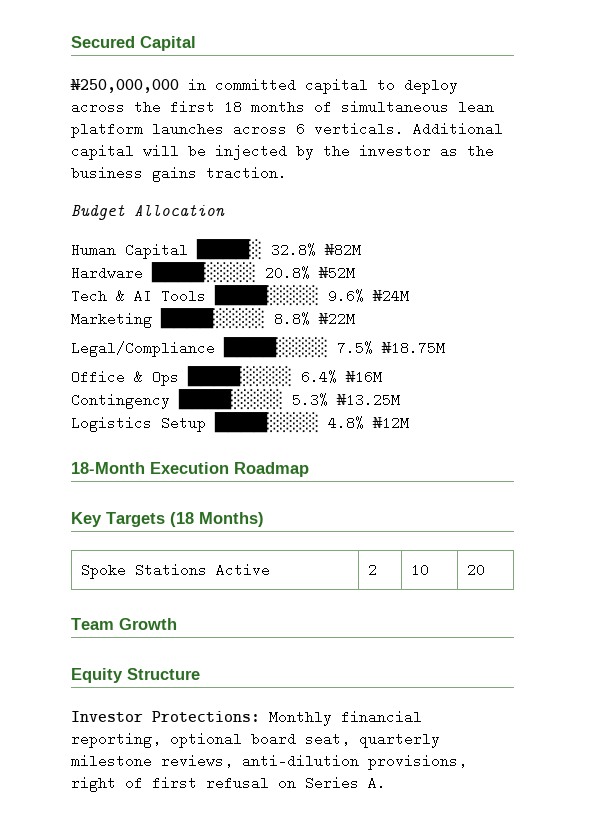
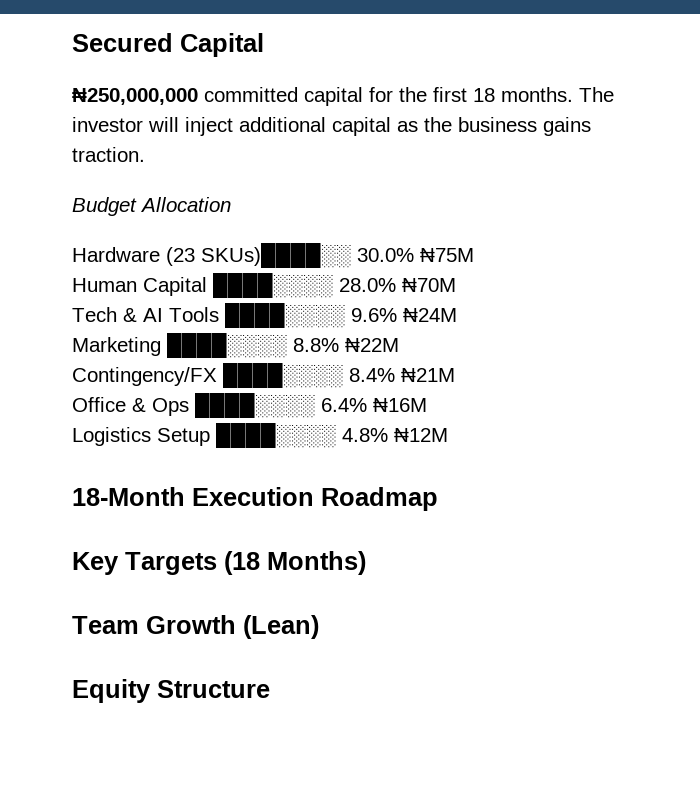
[188,79,206,90] in -> (198, 96) none
[377,78,458,94] [71,100,494,114] [71,122,503,138] [71,144,431,160] to deploy across the first 18 months of simultaneous lean platform launches across 6 verticals. Additional capital will be injected by the investor -> [369,87,614,102] [72,117,391,136] for the first 18 months. The investor will inject additional capital
[71,239,361,260] [71,262,355,283] Human Capital ████░ 32.8% ₦82M // Hardware ████░░░░ 20.8% ₦52M -> [72,243,474,268] [72,273,456,298] Hardware (23 SKUs)████░░ 30.0% ₦75M // Human Capital ████░░░░ 28.0% ₦70M
[71,337,445,358] Legal/Compliance ████░░░░ 7.5% ₦18.75M -> [72,363,455,388] Contingency/FX ████░░░░ 8.4% ₦21M
[71,389,400,410] // Contingency ████░░░░ 5.3% ₦13.25M -> (427, 405) none
[81,563,271,579] [368,563,378,577] [411,563,430,577] [467,563,486,577] // Spoke Stations Active | 2 | 10 | 20 -> (366, 563) none
(177, 624) none -> [243,615,319,639] (Lean)
[71,710,422,726] [71,732,440,748] [71,754,467,770] [71,776,386,792] // Investor Protections: Monthly financial reporting, optional board seat, quarterly milestone reviews, anti-dilution provisions, right of first refusal on Series A. -> (270, 689) none

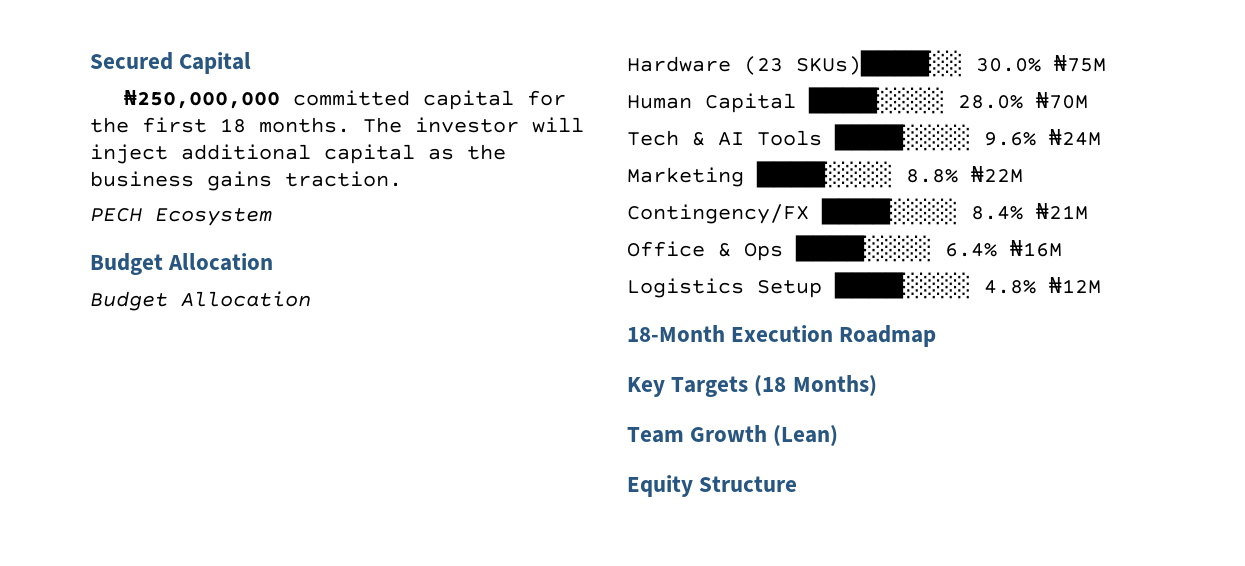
(145, 154) none -> [90,208,272,226] [90,253,274,275] // PECH Ecosystem // Budget Allocation

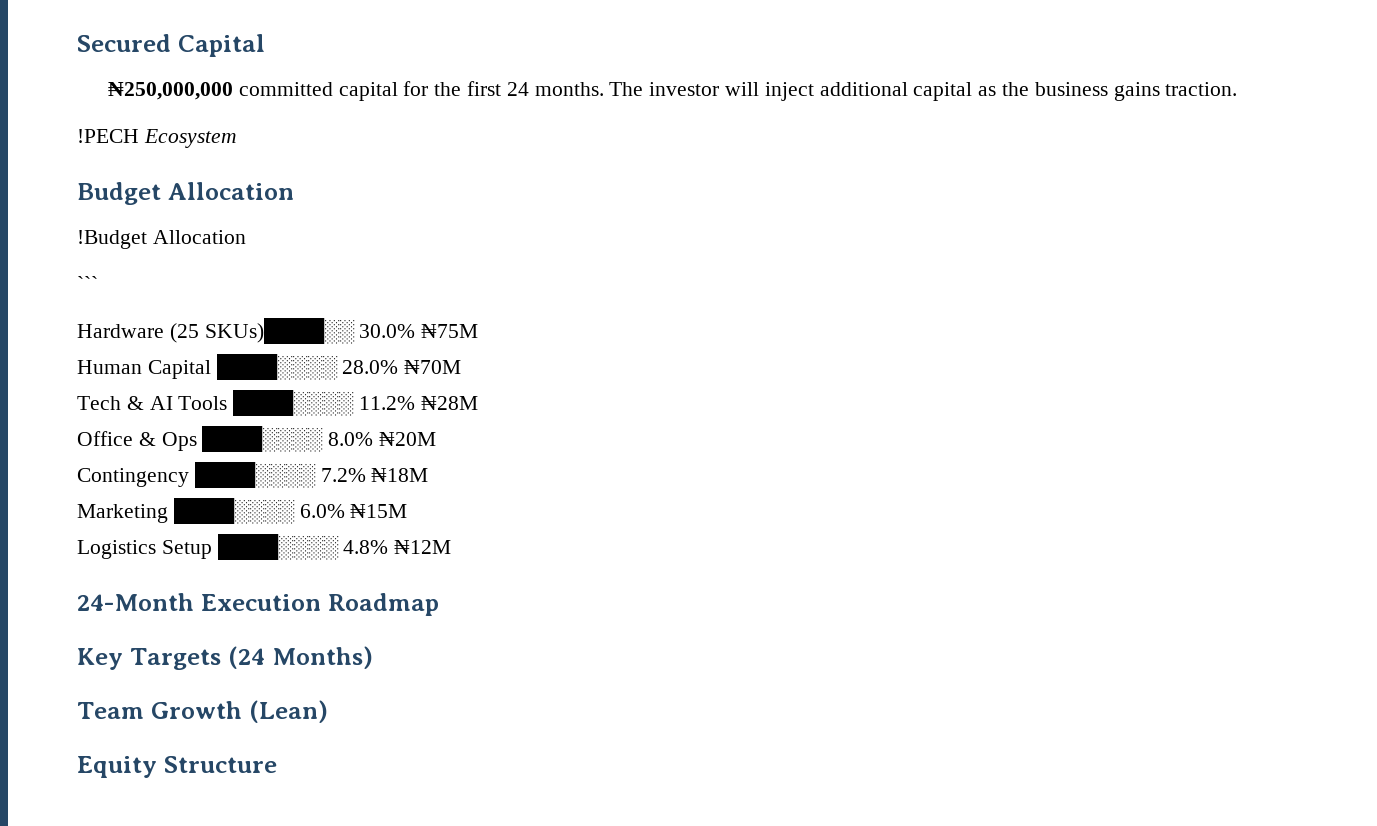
[220,118,246,133] 18 -> [506,82,529,96] 24
[90,208,142,222] PECH -> [77,129,139,143] !PECH
[90,291,311,311] Budget Allocation -> [77,230,246,249] [77,276,98,291] !Budget Allocation // ```
[744,56,783,75] (23 -> [169,323,199,343] (25
[984,129,1101,146] [627,161,1023,188] [627,198,1088,225] [627,235,1062,262] 9.6% ₦24M // Marketing ████░░░░ 8.8% ₦22M // Contingency/FX ████░░░░ 8.4% ₦21M // Office & Ops ████░░░░ 6.4% ₦16M -> [359,396,478,410] [77,426,437,452] [77,462,429,488] [77,498,408,524] 11.2% ₦28M // Office & Ops ████░░░░ 8.0% ₦20M // Contingency ████░░░░ 7.2% ₦18M // Marketing ████░░░░ 6.0% ₦15M
[627,325,725,342] 18-Month -> [77,593,194,611] 24-Month
[754,375,787,397] (18 -> [227,646,265,669] (24

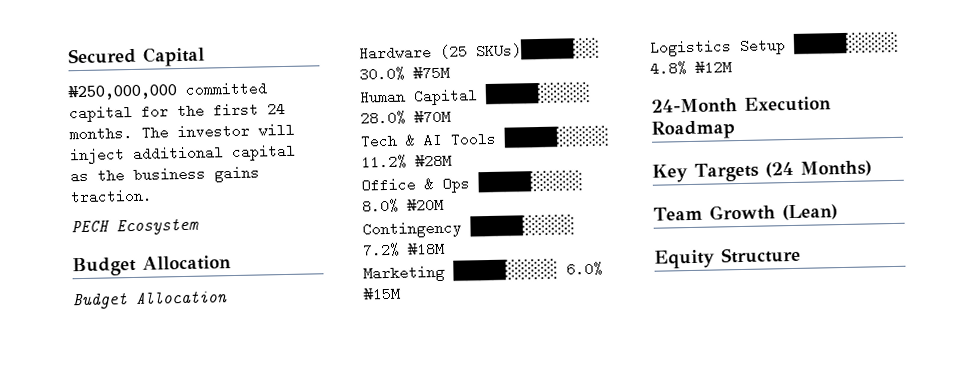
[77,129,139,143] !PECH -> [71,220,110,233] PECH
[77,230,246,249] [77,276,98,291] !Budget Allocation // ``` -> [72,290,228,310] Budget Allocation

